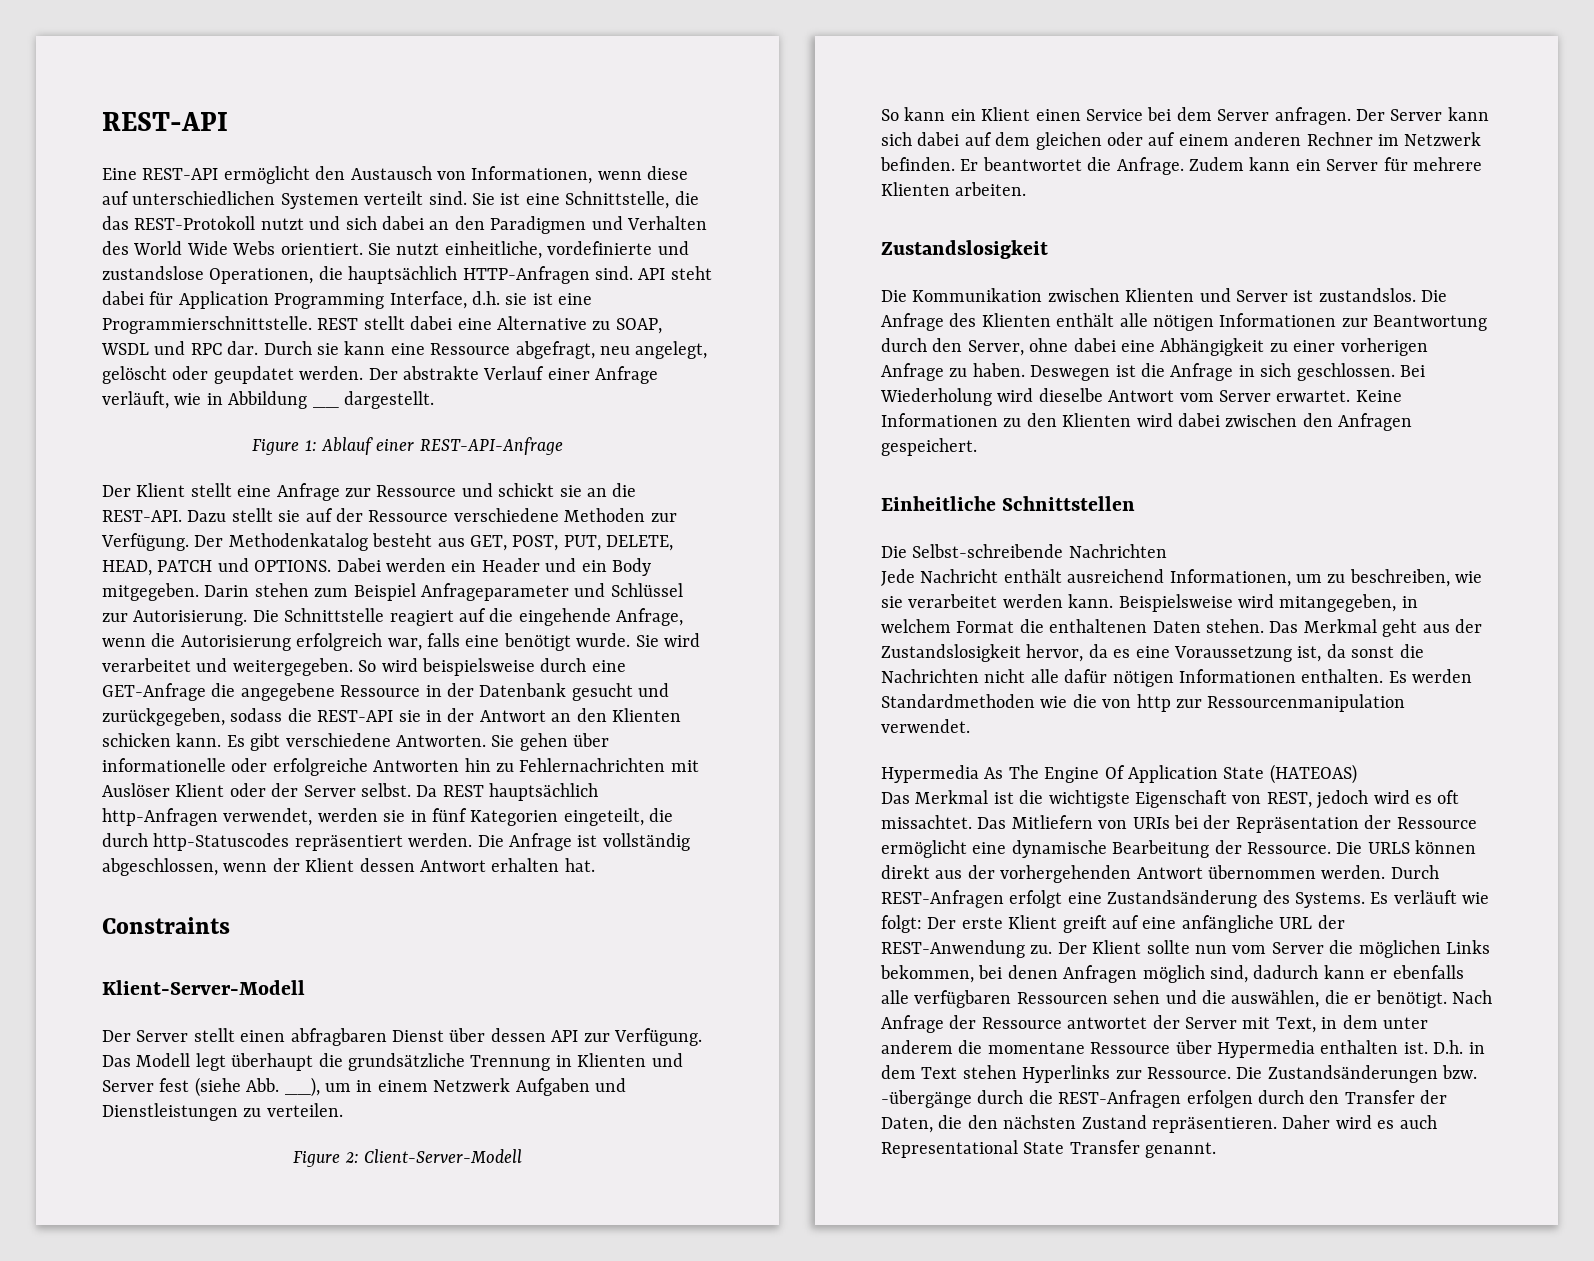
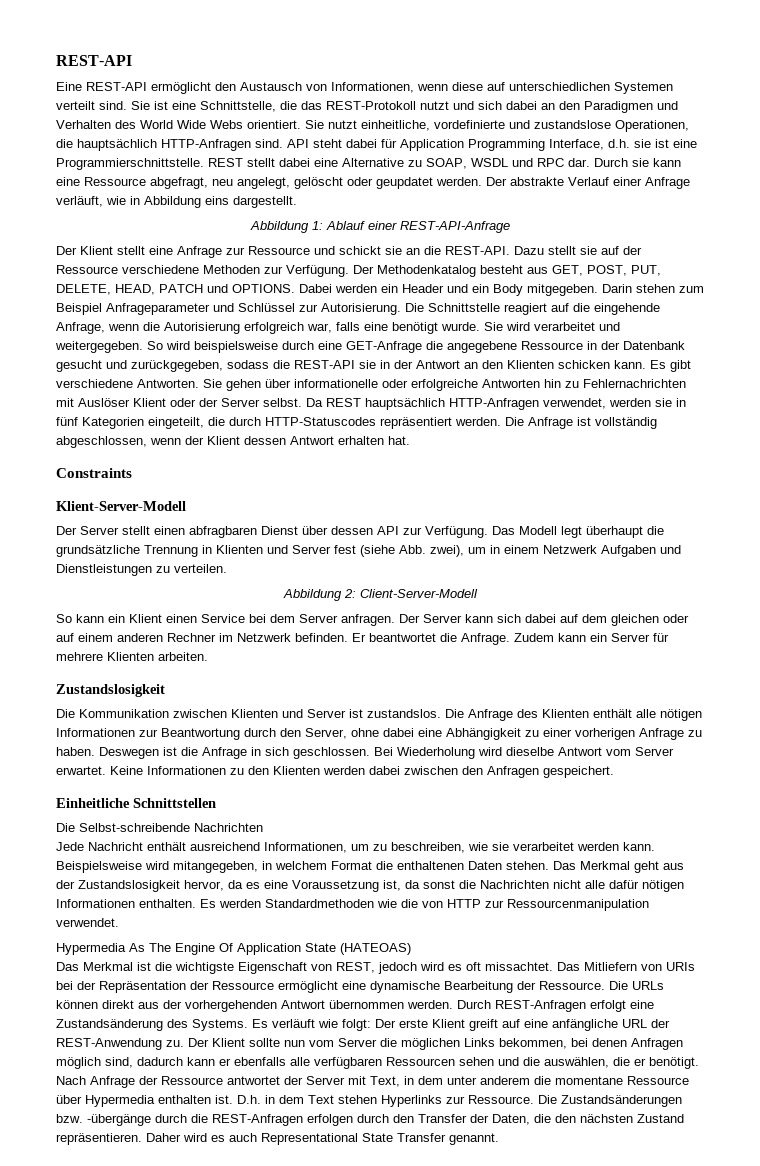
[312,405,339,408] __ -> [205,196,229,205] eins
[252,439,300,455] Figure -> [249,221,309,233] Abbildung
[102,808,218,826] http-Anfragen -> [449,398,539,410] HTTP-Anfragen
[153,833,290,851] http-Statuscodes -> [265,417,376,426] HTTP-Statuscodes
[284,1077,320,1097] __), -> [430,545,464,557] zwei),
[293,1151,341,1167] Figure -> [282,589,342,601] Abbildung
[1136,413,1173,427] wird -> [323,766,365,775] werden
[1136,694,1171,712] http -> [447,899,481,908] HTTP
[1367,842,1410,854] URLS -> [632,981,664,990] URLs

